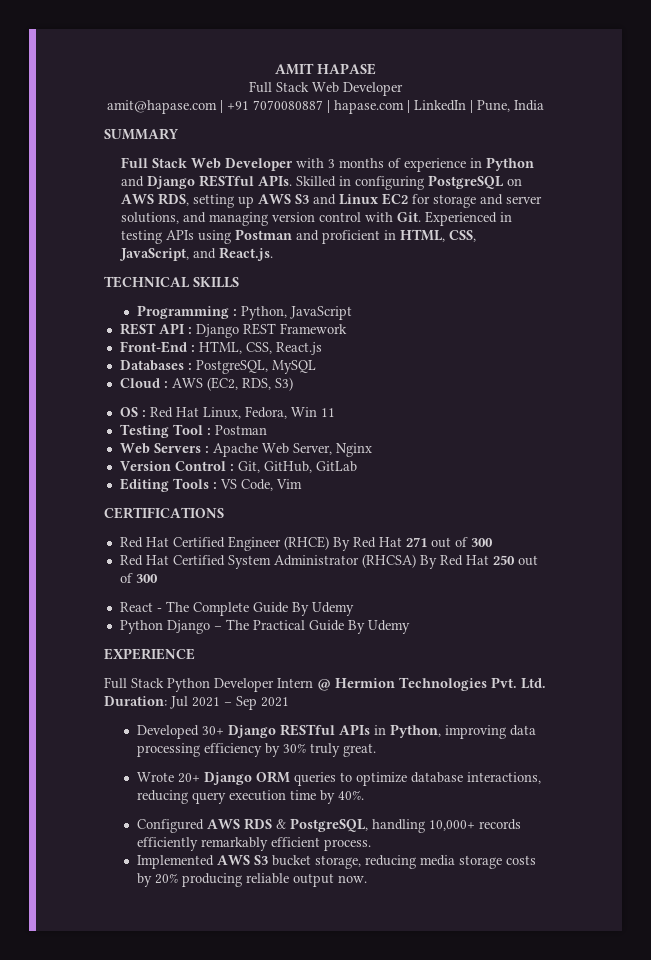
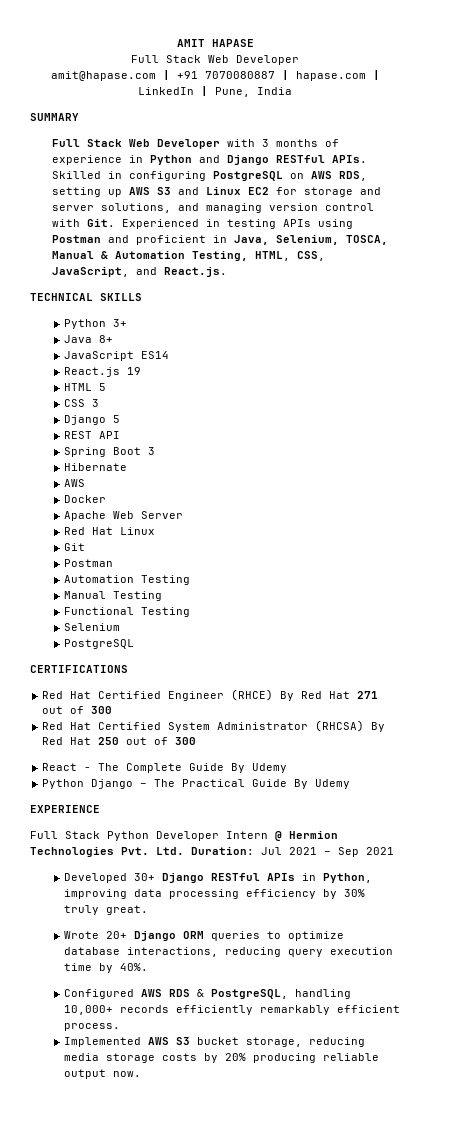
(397, 235) none -> [233,235,388,245] [51,251,248,261] Java, Selenium, TOSCA, Manual & Automation Testing,
[137,305,353,320] [119,323,347,338] [119,341,322,355] [119,360,316,374] [119,377,293,391] [119,406,335,419] [119,424,267,438] [119,443,372,457] [119,461,357,473] [119,478,302,492] Programming : Python, JavaScript // REST API : Django REST Framework // Front-End : HTML, CSS, React.js // Databases : PostgreSQL, MySQL // Cloud : AWS (EC2, RDS, S3) // OS : Red Hat Linux, Fedora, Win 11 // Testing Tool : Postman // Web Servers : Apache Web Server, Nginx // Version Control : Git, GitHub, GitLab // Editing Tools : VS Code, Vim -> [63,319,127,329] [63,335,113,343] [63,351,169,361] [63,367,141,377] [63,383,106,391] [63,399,99,407] [63,415,120,425] [63,431,120,439] [63,447,155,457] [63,463,127,471] [63,479,85,487] [63,495,106,503] [63,511,183,521] [63,527,155,535] [63,543,85,551] [63,559,113,567] [63,575,190,585] [63,591,162,601] [63,607,190,617] [63,623,120,631] [63,639,134,649] Python 3+ // Java 8+ // JavaScript ES14 // React.js 19 // HTML 5 // CSS 3 // Django 5 // REST API // Spring Boot 3 // Hibernate // AWS // Docker // Apache Web Server // Red Hat Linux // Git // Postman // Automation Testing // Manual Testing // Functional Testing // Selenium // PostgreSQL

